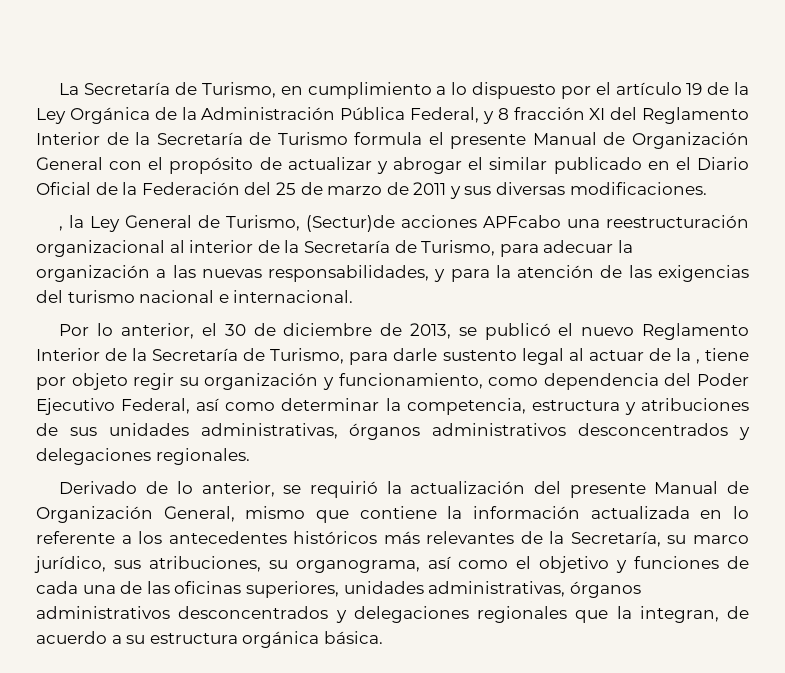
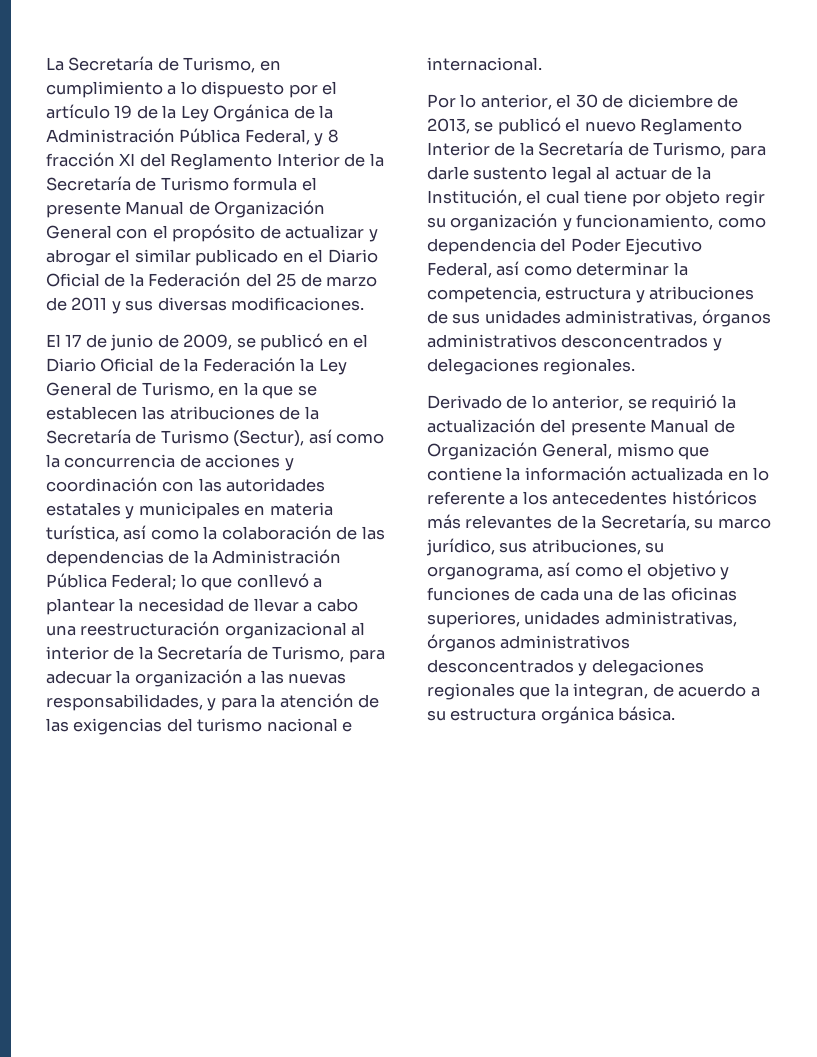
[59,226,64,231] , -> [46,333,369,351] [46,357,296,372] El 17 de junio de 2009, se publicó en el Diario Oficial de la Federación
[306,215,562,232] (Sectur)de acciones APFcabo -> [218,382,317,399] [46,406,319,420] [46,429,385,447] [46,454,294,471] [46,477,326,492] [46,502,333,519] [46,525,385,542] [46,549,342,567] [46,573,323,591] [46,598,358,615] en la que se establecen las atribuciones de la Secretaría de Turismo (Sectur), así como la concurrencia de acciones y coordinación con las autoridades estatales y municipales en materia turística, así como la colaboración de las dependencias de la Administración Pública Federal; lo que conllevó a plantear la necesidad de llevar a cabo
[695,359,700,364] , -> [427,189,580,206] Institución, el cual

